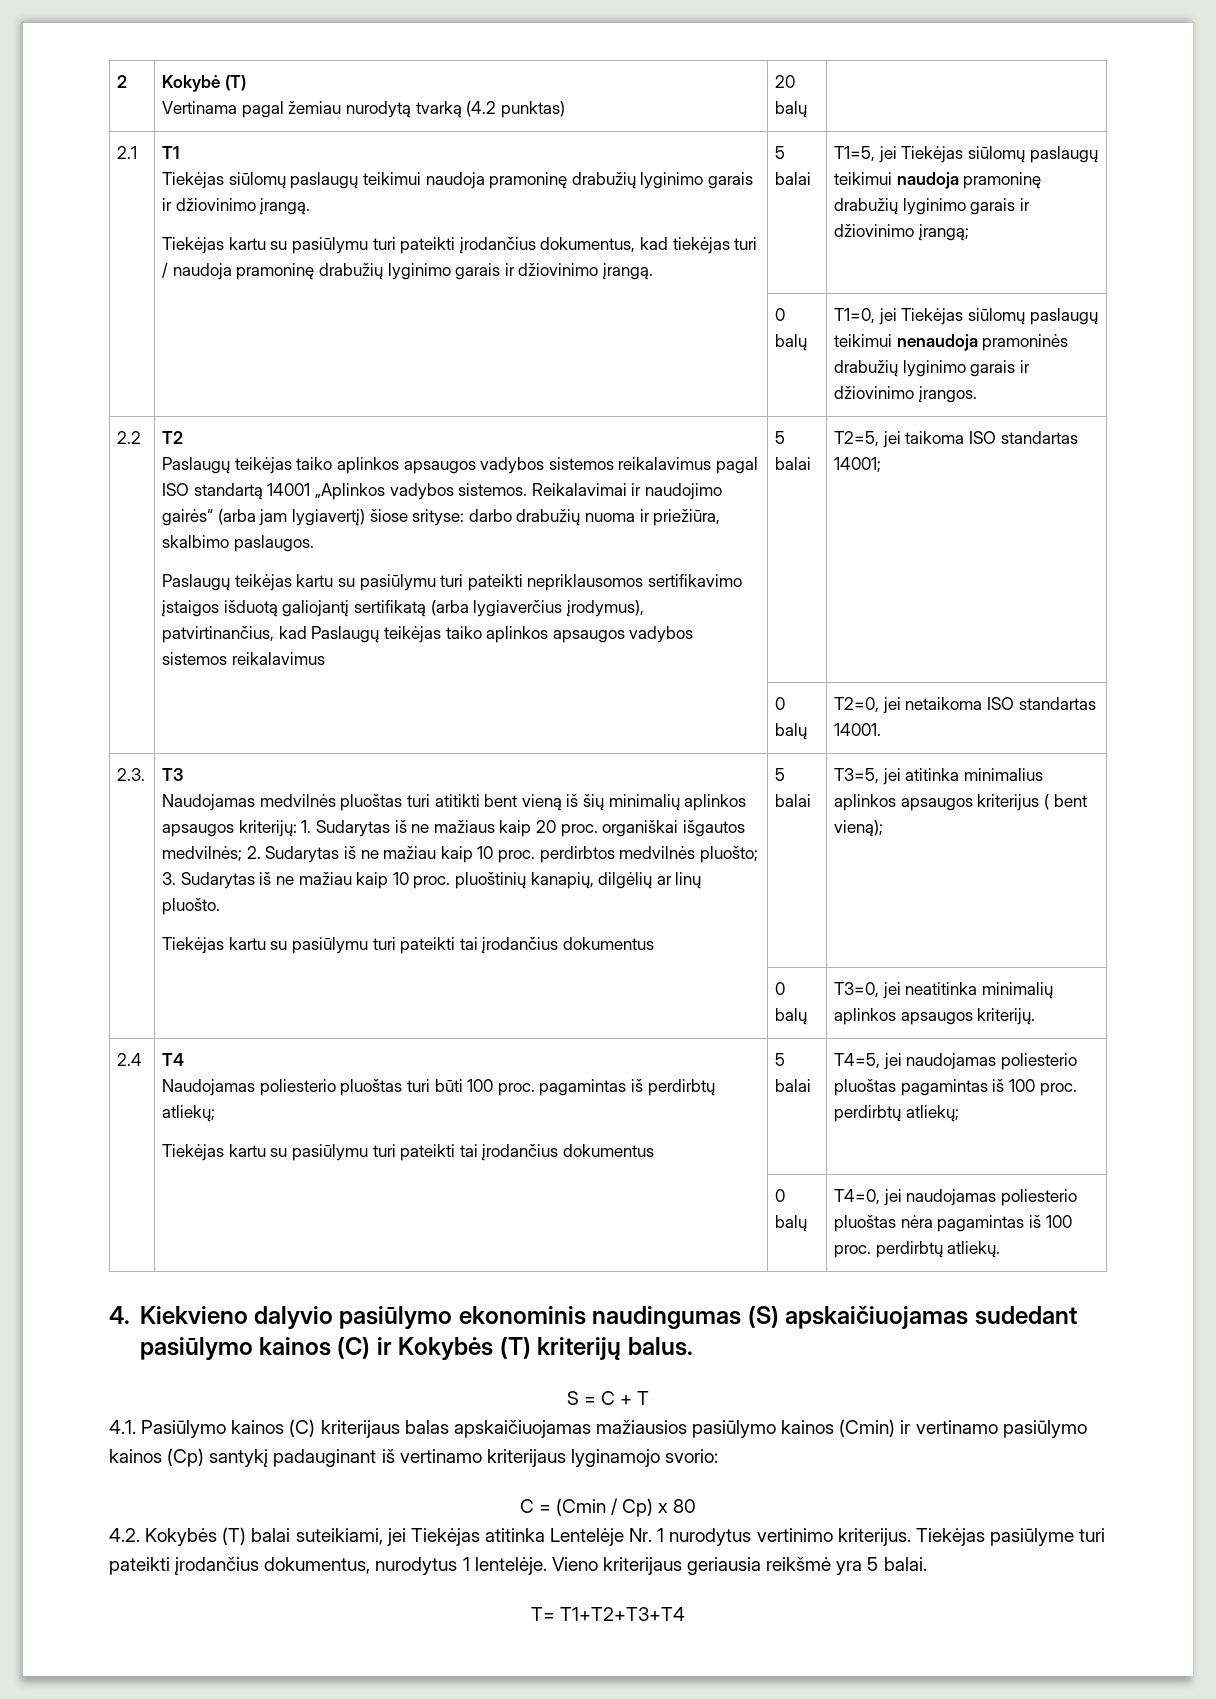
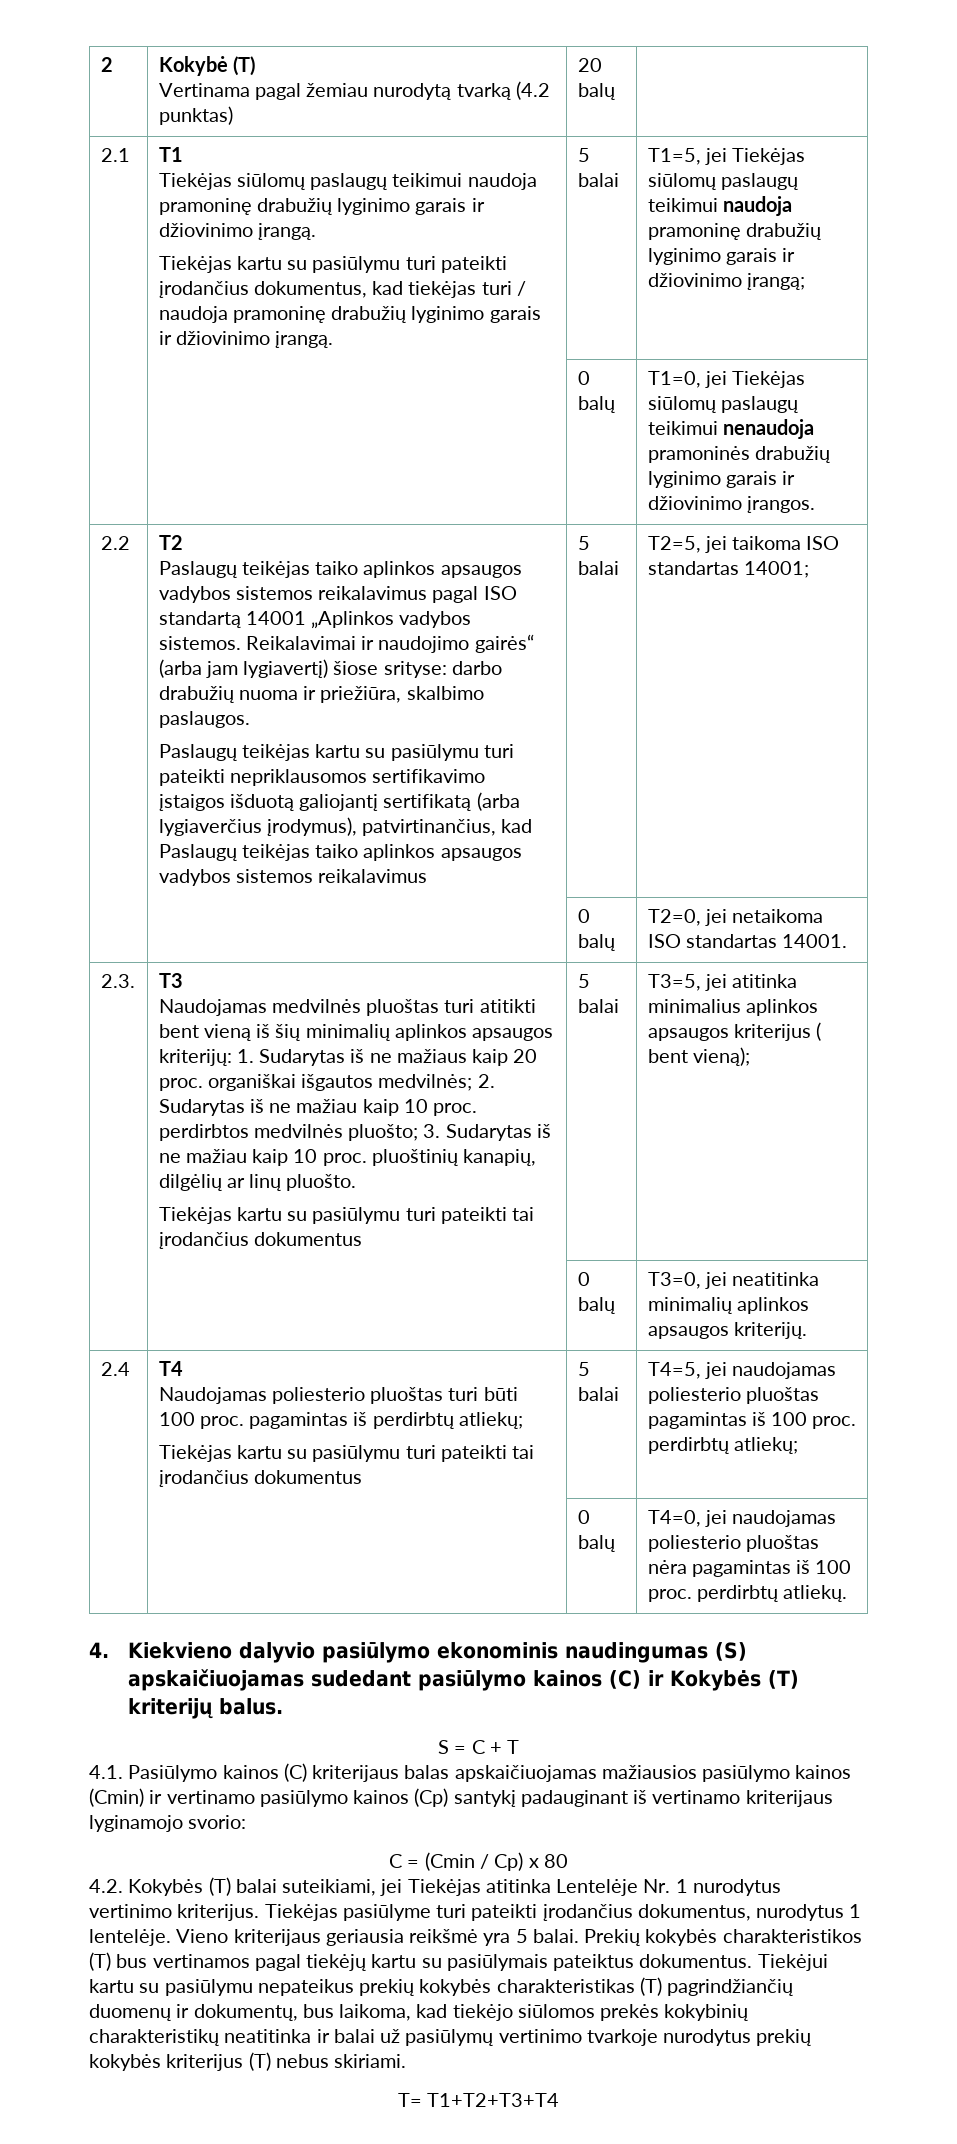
(927, 1564) none -> [584,1929,862,1946] [89,1952,828,1971] [89,1977,794,1996] [89,2004,749,2021] [89,2029,812,2046] [89,2052,407,2071] Prekių kokybės charakteristikos (T) bus vertinamos pagal tiekėjų kartu su pasiūlymais pateiktus dokumentus. Tiekėjui kartu su pasiūlymu nepateikus prekių kokybės charakteristikas (T) pagrindžiančių duomenų ir dokumentų, bus laikoma, kad tiekėjo siūlomos prekės kokybinių charakteristikų neatitinka ir balai už pasiūlymų vertinimo tvarkoje nurodytus prekių kokybės kriterijus (T) nebus skiriami.

